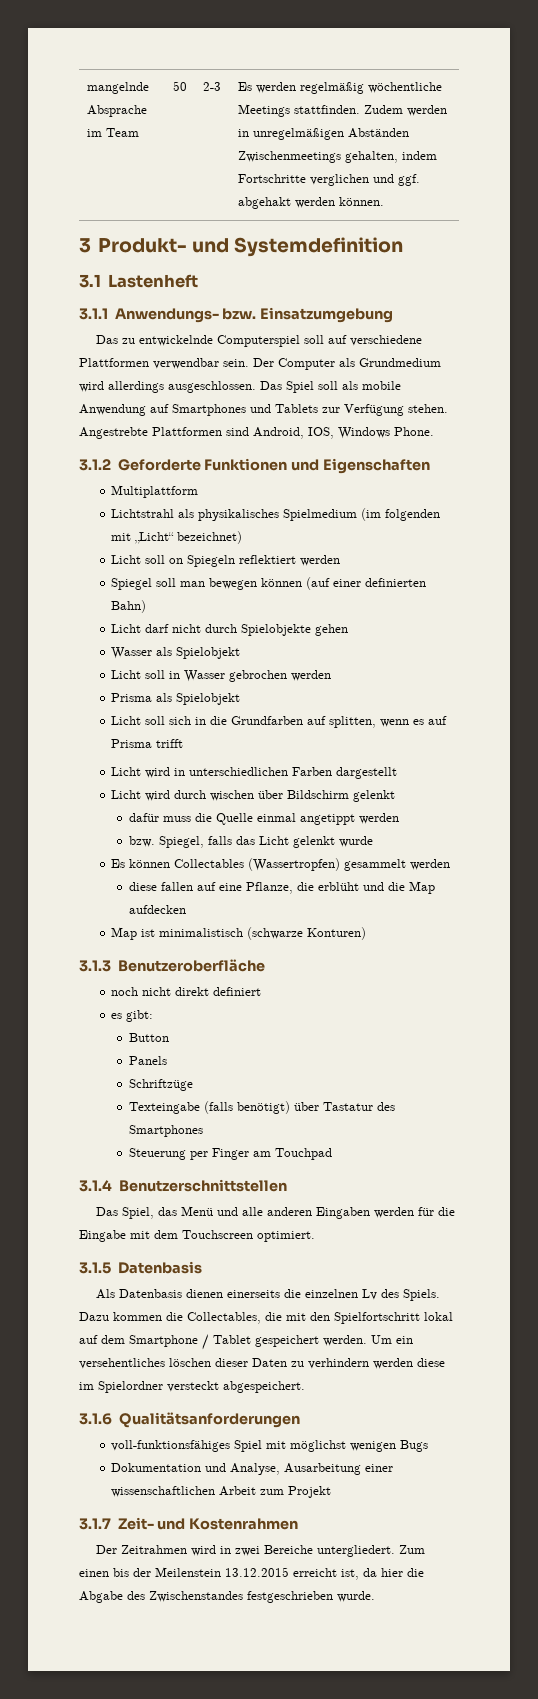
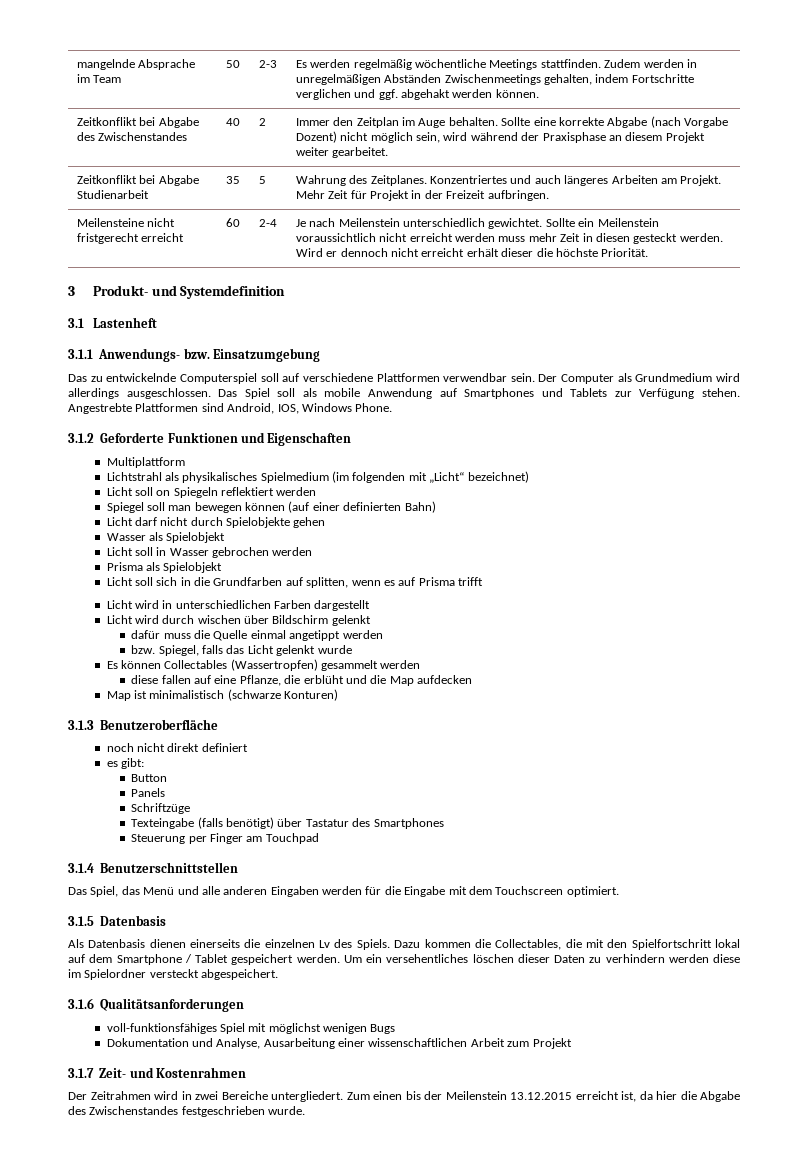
(384, 201) none -> [76,117,199,128] [76,132,188,141] [225,118,240,126] [258,118,266,126] [295,116,729,128] [295,131,705,143] [295,147,389,158] [76,175,199,186] [76,190,149,199] [225,176,240,184] [258,176,266,184] [295,175,722,186] [295,190,549,201] [76,218,176,227] [76,233,185,244] [225,218,240,227] [258,219,277,227] [295,218,659,229] [295,233,723,244] [295,248,649,257] // Zeitkonflikt bei Abgabe des Zwischenstandes | 40 | 2 | Immer den Zeitplan im Auge behalten. Sollte eine korrekte Abgabe (nach Vorgabe Dozent) nicht möglich sein, wird während der Praxisphase an diesem Projekt weiter gearbeitet. // Zeitkonflikt bei Abgabe Studienarbeit | 35 | 5 | Wahrung des Zeitplanes. Konzentriertes und auch längeres Arbeiten am Projekt. Mehr Zeit für Projekt in der Freizeit aufbringen. // Meilensteine nicht fristgerecht erreicht | 60 | 2-4 | Je nach Meilenstein unterschiedlich gewichtet. Sollte ein Meilenstein voraussichtlich nicht erreicht werden muss mehr Zeit in diesen gesteckt werden. Wird er dennoch nicht erreicht erhält dieser die höchste Priorität.

